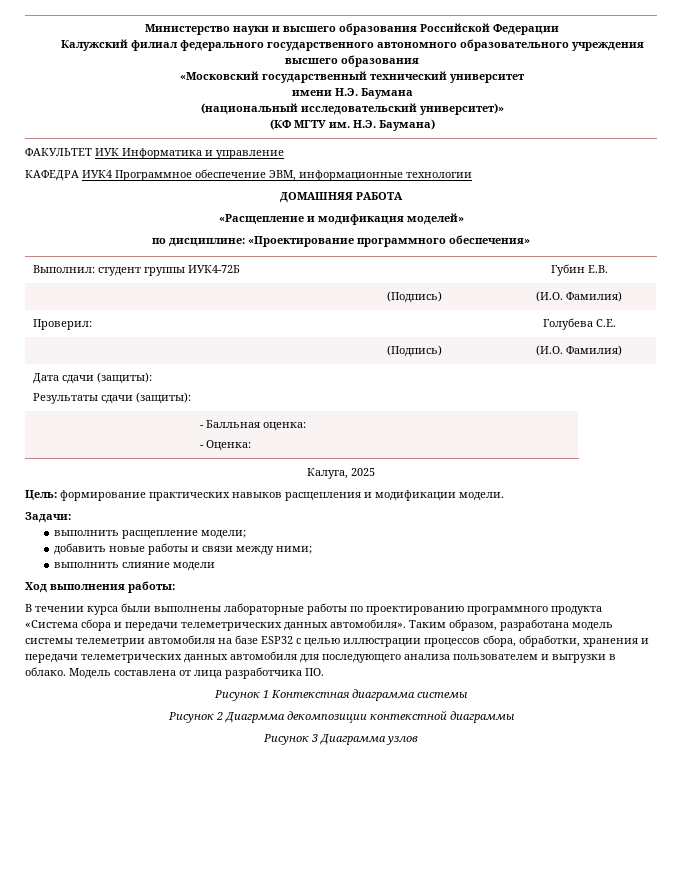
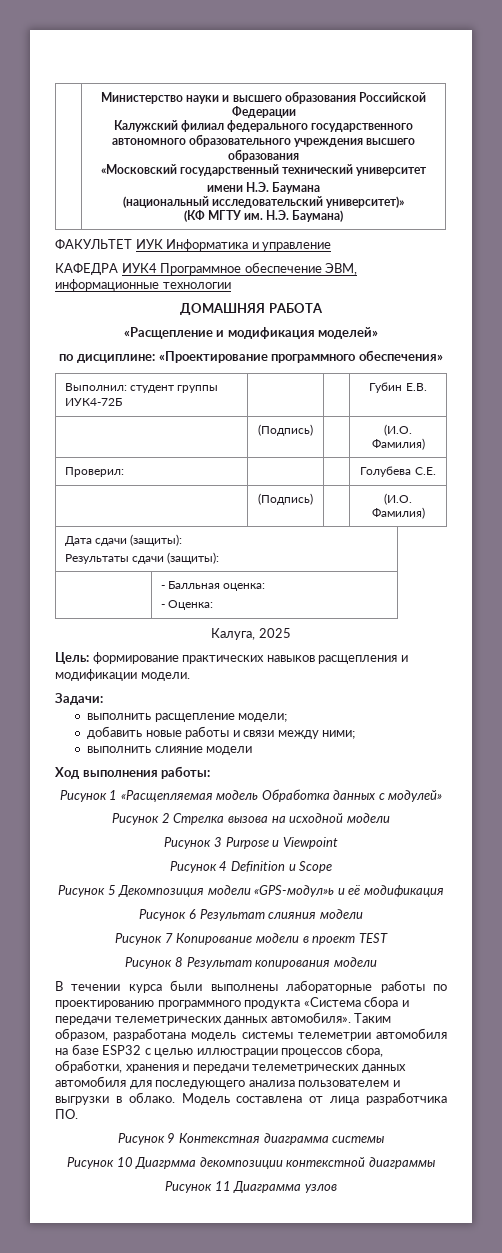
(175, 587) none -> [59,789,443,802] [112,813,390,825] [164,837,338,849] [169,861,333,873] [58,885,444,897] [139,909,363,921] [115,933,388,945] [125,957,377,969] // Рисунок 1 «Расщепляемая модель Обработка данных с модулей» // Рисунок 2 Стрелка вызова на исходной модели // Рисунок 3 Purpose и Viewpoint // Рисунок 4 Definition и Scope // Рисунок 5 Декомпозиция модели «GPS-модул»ь и её модификация // Рисунок 6 Результат слияния модели // Рисунок 7 Копирование модели в проект TEST // Рисунок 8 Результат копирования модели
[263,690,269,698] 1 -> [167,1133,176,1143] 9
[215,712,223,720] 2 -> [116,1157,133,1167] 10
[311,734,318,742] 3 -> [214,1181,231,1191] 11

